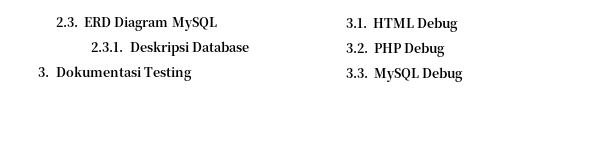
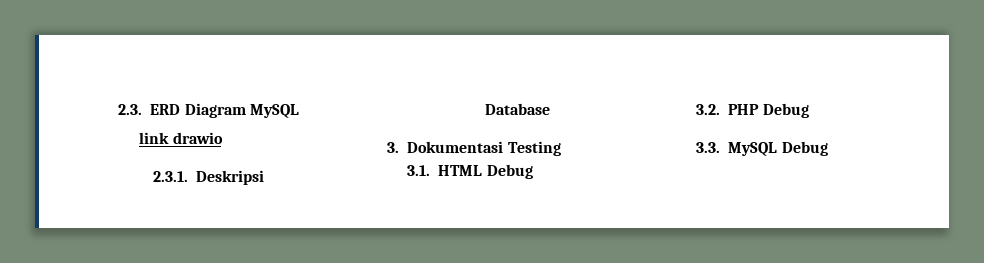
(217, 24) none -> [139,132,223,144] // link drawio

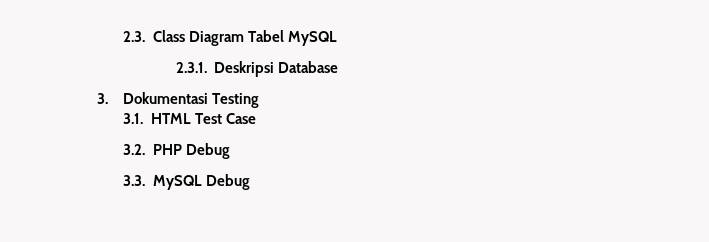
[150,103,300,118] [139,132,223,144] ERD Diagram MySQL // link drawio -> [152,30,338,46] Class Diagram Tabel MySQL
[486,164,533,179] Debug -> [194,113,257,124] Test Case

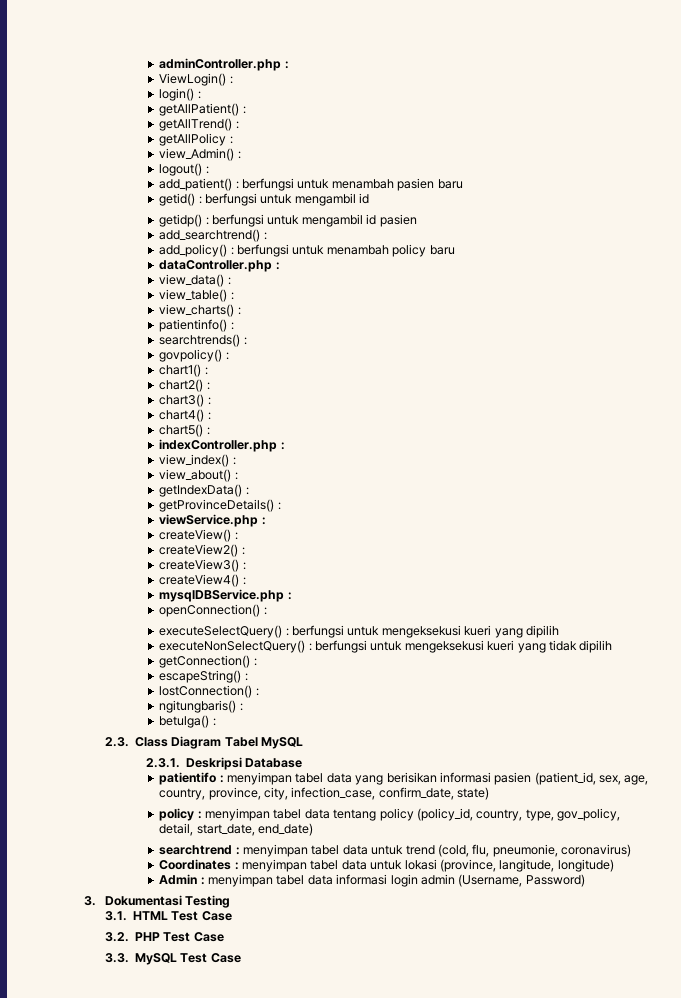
(123, 36) none -> [159,58,289,71] [159,73,233,86] [159,88,201,101] [159,103,246,116] [159,118,239,131] [159,133,233,146] [159,148,241,161] [159,163,209,176] [159,178,463,191] [159,193,370,206] [159,214,417,227] [159,229,267,242] [159,244,455,257] [159,260,280,272] [159,274,231,287] [159,289,234,302] [159,304,241,317] [159,319,234,332] [159,334,247,347] [159,349,229,362] [159,364,208,377] [159,379,210,392] [159,394,211,407] [159,409,211,422] [159,424,210,437] [159,439,285,452] [159,454,236,467] [159,469,238,482] [159,484,249,497] [159,499,281,512] [159,514,266,527] [159,529,238,542] [159,544,245,557] [159,559,246,572] [159,574,246,587] [159,589,292,602] [159,604,267,617] [159,625,559,638] [159,640,613,653] [159,655,257,668] [159,670,248,683] [159,685,259,698] [159,700,243,713] [159,715,216,728] adminController.php : // ViewLogin() : // login() : // getAllPatient() : // getAllTrend() : // getAllPolicy : // view_Admin() : // logout() : // add_patient() : berfungsi untuk menambah pasien baru // getid() : berfungsi untuk mengambil id // getidp() : berfungsi untuk mengambil id pasien // add_searchtrend() : // add_policy() : berfungsi untuk menambah policy baru // dataController.php : // view_data() : // view_table() : // view_charts() : // patientinfo() : // searchtrends() : // govpolicy() : // chart1() : // chart2() : // chart3() : // chart4() : // chart5() : // indexController.php : // view_index() : // view_about() : // getIndexData() : // getProvinceDetails() : // viewService.php : // createView() : // createView2() : // createView3() : // createView4() : // mysqlDBService.php : // openConnection() : // executeSelectQuery() : berfungsi untuk mengeksekusi kueri yang dipilih // executeNonSelectQuery() : berfungsi untuk mengeksekusi kueri yang tidak dipilih // getConnection() : // escapeString() : // lostConnection() : // ngitungbaris() : // betulga() : //
(339, 67) none -> [159,772,649,785] [159,787,490,800] [159,808,620,821] [159,823,313,836] [159,844,631,857] [159,859,614,872] [159,874,585,887] // patientifo : menyimpan tabel data yang berisikan informasi pasien (patient_id, sex, age, country, province, city, infection_case, confirm_date, state) // policy : menyimpan tabel data tentang policy (policy_id, country, type, gov_policy, detail, start_date, end_date) // searchtrend : menyimpan tabel data untuk trend (cold, flu, pneumonie, coronavirus) // Coordinates : menyimpan tabel data untuk lokasi (province, langitude, longitude) // Admin : menyimpan tabel data informasi login admin (Username, Password)
[185,143,230,159] Debug -> [163,932,224,942] Test Case
[205,174,250,190] Debug -> [180,953,241,963] Test Case

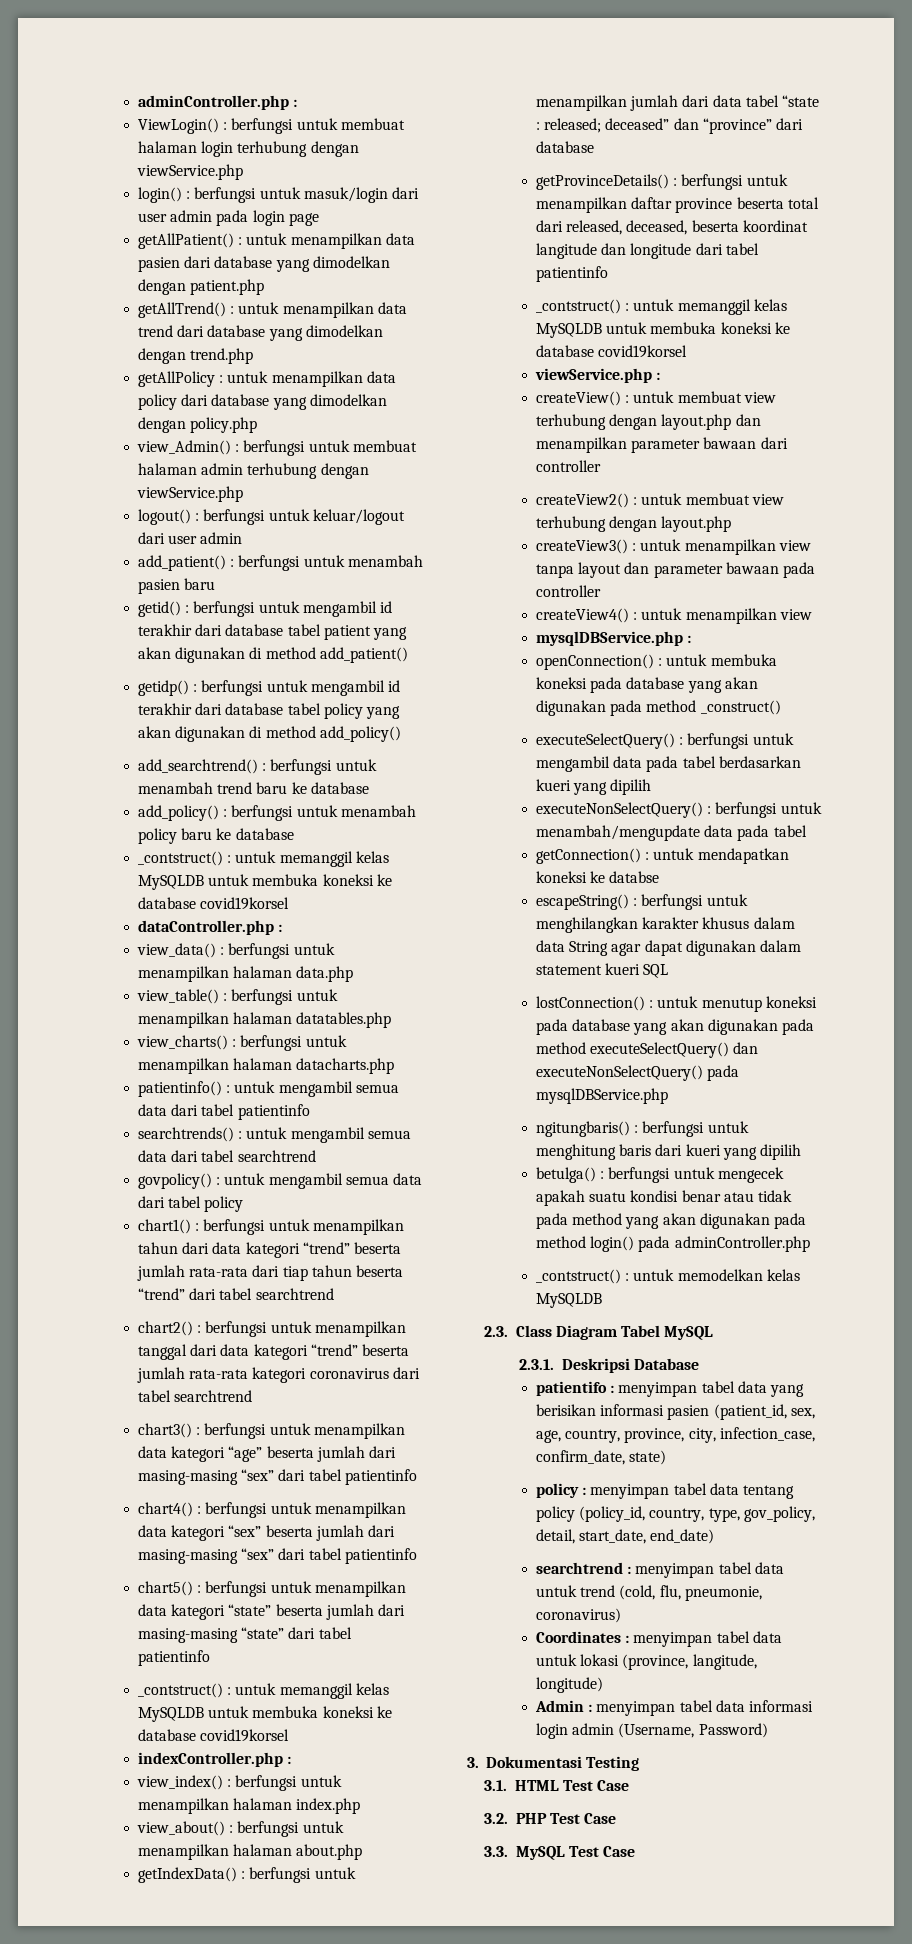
[159,88,201,101] [159,103,246,116] [159,118,239,131] [159,133,233,146] [159,148,241,161] [159,163,209,176] // login() : // getAllPatient() : // getAllTrend() : // getAllPolicy : // view_Admin() : // logout() : -> [231,118,405,134] [138,141,359,157] [137,164,244,180] [138,187,419,203] [138,210,319,226] [138,233,415,249] [138,256,390,272] [138,279,265,295] [138,302,407,318] [138,325,383,341] [138,348,254,364] [138,371,396,387] [138,394,387,410] [138,417,258,433] [137,440,417,456] [138,463,369,479] [137,486,244,502] [138,509,405,525] [138,532,243,544] berfungsi untuk membuat halaman login terhubung dengan viewService.php // login() : berfungsi untuk masuk/login dari user admin pada login page // getAllPatient() : untuk menampilkan data pasien dari database yang dimodelkan dengan patient.php // getAllTrend() : untuk menampilkan data trend dari database yang dimodelkan dengan trend.php // getAllPolicy : untuk menampilkan data policy dari database yang dimodelkan dengan policy.php // view_Admin() : berfungsi untuk membuat halaman admin terhubung dengan viewService.php // logout() : berfungsi untuk keluar/logout dari user admin
(370, 198) none -> [138,624,407,640] [138,647,408,663] terakhir dari database tabel patient yang akan digunakan di method add_patient()
[379,214,417,227] [159,229,267,242] pasien // add_searchtrend() : -> [138,703,400,719] [138,726,401,742] [138,759,377,775] [138,782,369,794] terakhir dari database tabel policy yang akan digunakan di method add_policy() // add_searchtrend() : berfungsi untuk menambah trend baru ke database
[159,260,280,272] [159,274,231,287] [159,289,234,302] [159,304,241,317] [159,319,234,332] [159,334,247,347] [159,349,229,362] [159,364,208,377] [159,379,210,392] [159,394,211,407] [159,409,211,422] [159,424,210,437] [159,439,285,452] [159,454,236,467] [159,469,238,482] [159,484,249,497] [159,499,281,512] [159,514,266,527] [159,529,238,542] [159,544,245,557] [159,559,246,572] // dataController.php : // view_data() : // view_table() : // view_charts() : // patientinfo() : // searchtrends() : // govpolicy() : // chart1() : // chart2() : // chart3() : // chart4() : // chart5() : // indexController.php : // view_index() : // view_about() : // getIndexData() : // getProvinceDetails() : // viewService.php : // createView() : // createView2() : // createView3() : -> [216,828,294,840] [138,851,389,867] [138,874,392,890] [138,897,290,910] [138,920,283,935] [137,943,335,959] [138,966,354,982] [137,989,338,1005] [138,1012,392,1028] [137,1035,347,1051] [138,1058,395,1074] [138,1081,399,1097] [138,1104,310,1120] [138,1127,411,1143] [138,1150,316,1162] [138,1173,422,1189] [138,1196,244,1212] [138,1219,404,1235] [138,1242,401,1258] [137,1265,403,1281] [138,1288,334,1300] [138,1321,406,1337] [138,1344,409,1360] [137,1367,420,1383] [138,1390,253,1402] [138,1423,405,1439] [138,1446,396,1462] [138,1469,417,1485] [138,1502,406,1518] [138,1525,395,1541] [138,1548,417,1564] [138,1581,406,1597] [138,1604,405,1620] [138,1627,352,1643] [138,1650,211,1666] [138,1683,389,1699] [138,1706,392,1722] [138,1729,290,1742] [138,1752,292,1767] [137,1775,342,1791] [138,1798,361,1814] [137,1821,344,1837] [138,1844,363,1860] [138,1867,356,1883] [536,95,819,111] [536,118,803,134] [536,141,595,153] [536,174,788,190] [536,197,819,213] [536,220,808,235] [536,243,759,259] [536,266,609,282] [536,299,787,315] [536,322,790,338] [536,345,688,358] [535,368,661,383] [536,391,776,406] [536,414,761,430] [536,437,788,453] [536,460,602,472] [536,493,784,508] [536,516,732,532] [536,539,811,555] [536,562,815,578] [536,585,602,597] ke database // _contstruct() : untuk memanggil kelas MySQLDB untuk membuka koneksi ke database covid19korsel // dataController.php : // view_data() : berfungsi untuk menampilkan halaman data.php // view_table() : berfungsi untuk menampilkan halaman datatables.php // view_charts() : berfungsi untuk menampilkan halaman datacharts.php // patientinfo() : untuk mengambil semua data dari tabel patientinfo // searchtrends() : untuk mengambil semua data dari tabel searchtrend // govpolicy() : untuk mengambil semua data dari tabel policy // chart1() : berfungsi untuk menampilkan tahun dari data kategori “trend” beserta jumlah rata-rata dari tiap tahun beserta “trend” dari tabel searchtrend // chart2() : berfungsi untuk menampilkan tanggal dari data kategori “trend” beserta jumlah rata-rata kategori coronavirus dari tabel searchtrend // chart3() : berfungsi untuk menampilkan data kategori “age” beserta jumlah dari masing-masing “sex” dari tabel patientinfo // chart4() : berfungsi untuk menampilkan data kategori “sex” beserta jumlah dari masing-masing “sex” dari tabel patientinfo // chart5() : berfungsi untuk menampilkan data kategori “state” beserta jumlah dari masing-masing “state” dari tabel patientinfo // _contstruct() : untuk memanggil kelas MySQLDB untuk membuka koneksi ke database covid19korsel // indexController.php : // view_index() : berfungsi untuk menampilkan halaman index.php // view_about() : berfungsi untuk menampilkan halaman about.php // getIndexData() : berfungsi untuk menampilkan jumlah dari data tabel “state : released; deceased” dan “province” dari database // getProvinceDetails() : berfungsi untuk menampilkan daftar province beserta total dari released, deceased, beserta koordinat langitude dan longitude dari tabel patientinfo // _contstruct() : untuk memanggil kelas MySQLDB untuk membuka koneksi ke database covid19korsel // viewService.php : // createView() : untuk membuat view terhubung dengan layout.php dan menampilkan parameter bawaan dari controller // createView2() : untuk membuat view terhubung dengan layout.php // createView3() : untuk menampilkan view tanpa layout dan parameter bawaan pada controller
(246, 581) none -> [641,608,812,624] untuk menampilkan view
(267, 611) none -> [666,654,777,666] [536,677,758,693] [536,700,781,716] untuk membuka koneksi pada database yang akan digunakan pada method _construct()
[381,625,461,638] mengeksekusi -> [536,756,801,772] mengambil data pada tabel berdasarkan
[404,640,613,653] [159,655,257,668] [159,670,248,683] [159,685,259,698] [159,700,243,713] [159,715,216,728] mengeksekusi kueri yang tidak dipilih // getConnection() : // escapeString() : // lostConnection() : // ngitungbaris() : // betulga() : -> [536,825,807,841] [536,848,789,864] [536,871,660,883] [536,894,748,910] [536,917,795,933] [536,940,801,956] [536,963,669,978] [536,996,817,1012] [536,1019,814,1035] [536,1042,759,1058] [536,1065,740,1081] [536,1088,669,1104] [536,1121,749,1137] [536,1144,801,1160] [536,1167,784,1183] [536,1190,792,1206] [536,1213,806,1229] [536,1236,810,1252] [536,1269,800,1284] [536,1293,603,1308] menambah/mengupdate data pada tabel // getConnection() : untuk mendapatkan koneksi ke databse // escapeString() : berfungsi untuk menghilangkan karakter khusus dalam data String agar dapat digunakan dalam statement kueri SQL // lostConnection() : untuk menutup koneksi pada database yang akan digunakan pada method executeSelectQuery() dan executeNonSelectQuery() pada mysqlDBService.php // ngitungbaris() : berfungsi untuk menghitung baris dari kueri yang dipilih // betulga() : berfungsi untuk mengecek apakah suatu kondisi benar atau tidak pada method yang akan digunakan pada method login() pada adminController.php // _contstruct() : untuk memodelkan kelas MySQLDB

